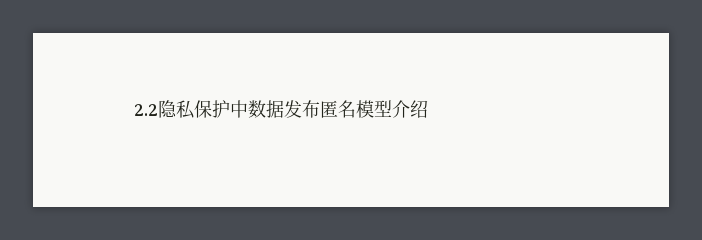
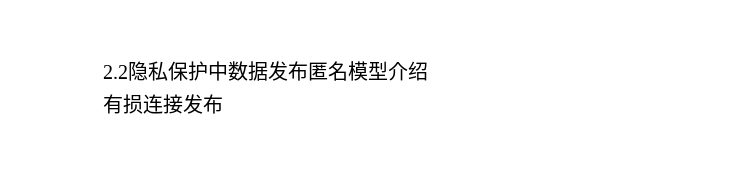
(428, 109) none -> [103,94,223,114] // 有损连接发布

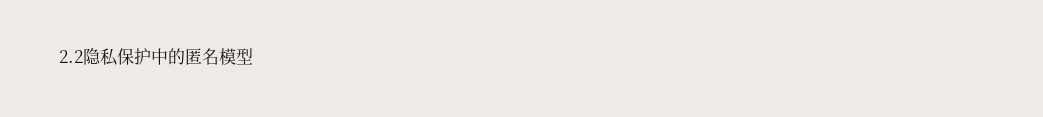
[228,61,428,81] [103,94,223,114] 数据发布匿名模型介绍 // 有损连接发布 -> [168,48,253,65] 的匿名模型

